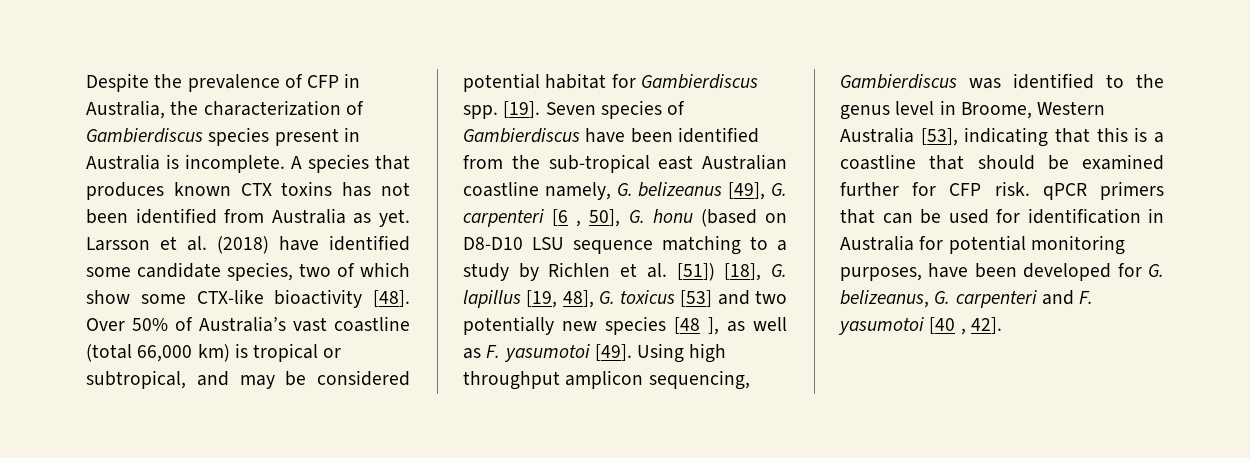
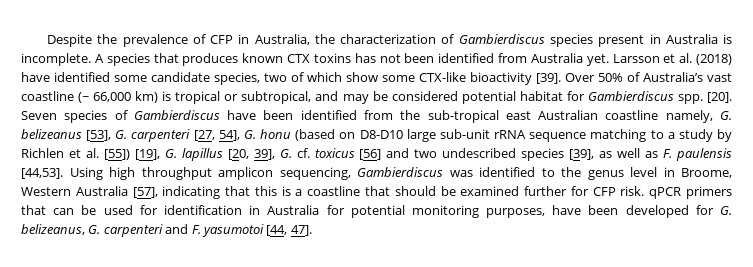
[353,213,372,224] as -> (583, 58) none
[373,290,410,307] [48]. -> [536,73,561,84] [39].
[86,344,132,362] (total -> [78,92,90,103] (~
[503,101,541,118] [19]. -> [706,92,732,103] [20].
[728,182,787,200] [463,209,621,227] [49], G. carpenteri [6 , 50], -> [86,129,240,142] [53], G. carpenteri [27, 54],
[532,237,564,250] LSU -> [406,129,527,142] large sub-unit rRNA
[676,263,787,281] [463,290,787,308] [463,316,719,335] [51]) [18], G. lapillus [19, 48], G. toxicus [53] and two potentially new species [48 ], -> [103,148,595,161] [55]) [19], G. lapillus [20, 39], G. cf. toxicus [56] and two undescribed species [39],
[503,344,632,362] yasumotoi [49]. -> [676,148,733,161] [21,168,63,179] paulensis [44,53].
[920,128,958,146] [53], -> [132,187,158,198] [57],
[929,317,1002,335] [40 , 42]. -> [266,225,312,236] [44, 47].

